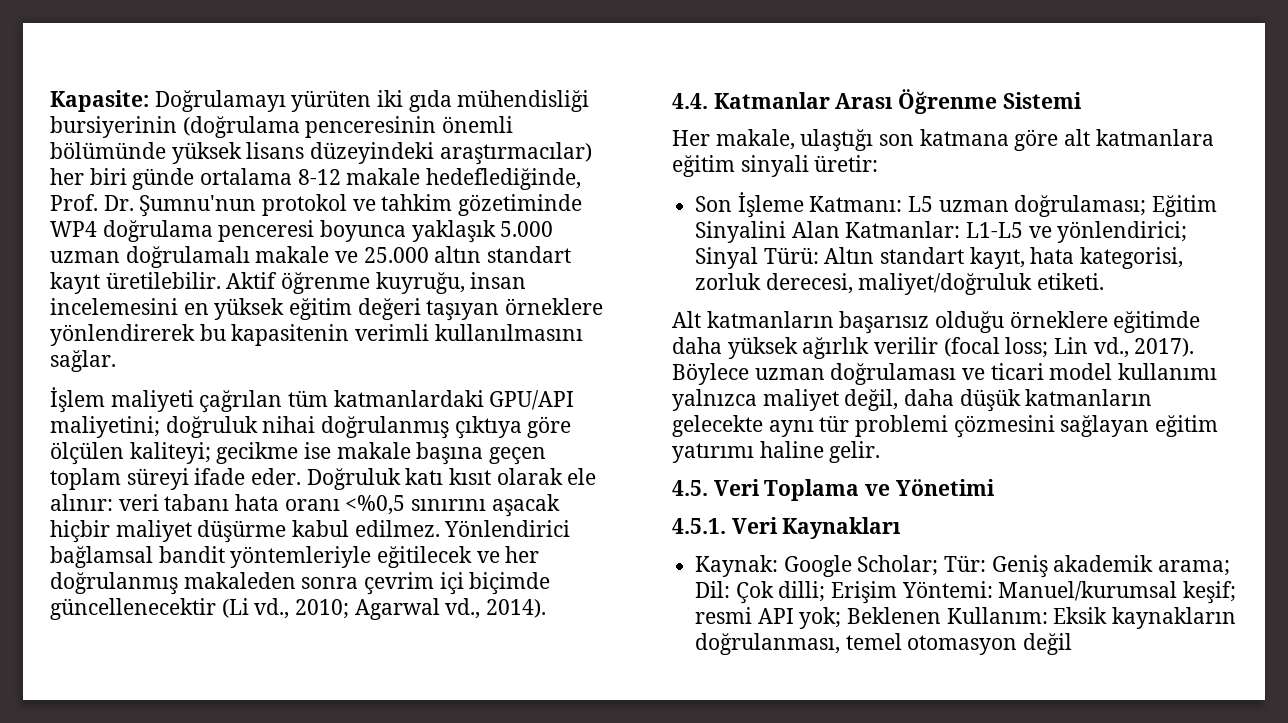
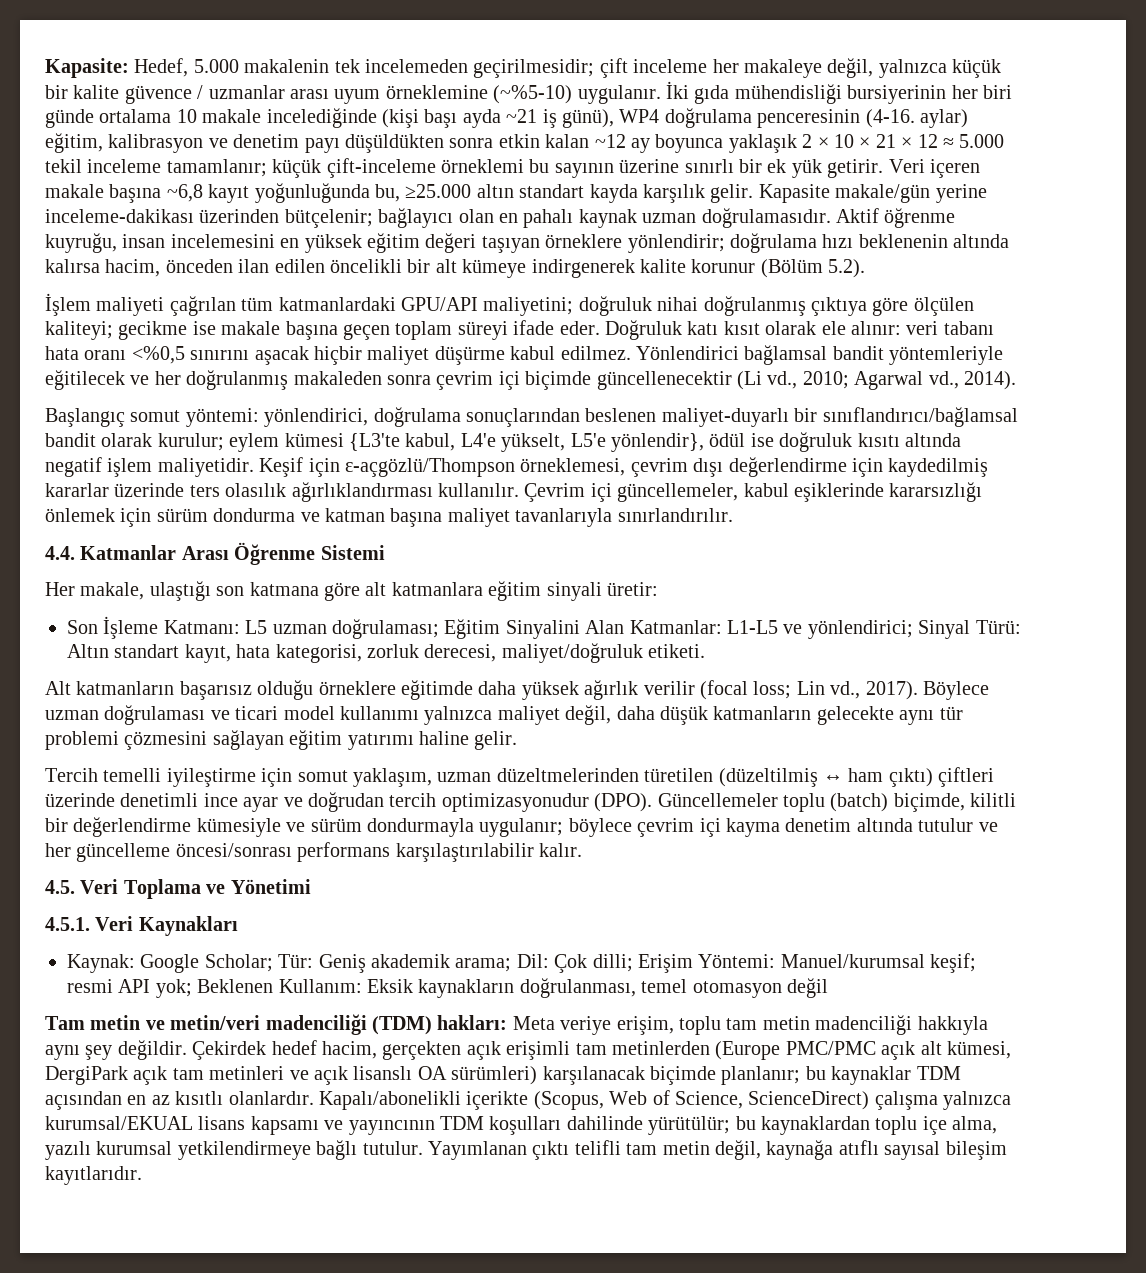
[154,90,590,112] [50,116,514,138] [50,142,592,165] [50,168,582,190] [50,194,583,217] [50,220,554,243] [50,246,572,268] [50,272,221,294] Doğrulamayı yürüten iki gıda mühendisliği bursiyerinin (doğrulama penceresinin önemli bölümünde yüksek lisans düzeyindeki araştırmacılar) her biri günde ortalama 8-12 makale hedeflediğinde, Prof. Dr. Şumnu'nun protokol ve tahkim gözetiminde WP4 doğrulama penceresi boyunca yaklaşık 5.000 uzman doğrulamalı makale ve 25.000 altın standart kayıt üretilebilir. -> [134,58,1002,78] [45,81,1012,104] [45,108,968,128] [45,133,1005,153] [45,158,980,178] [45,183,987,203] [45,208,831,228] Hedef, 5.000 makalenin tek incelemeden geçirilmesidir; çift inceleme her makaleye değil, yalnızca küçük bir kalite güvence / uzmanlar arası uyum örneklemine (~%5-10) uygulanır. İki gıda mühendisliği bursiyerinin her biri günde ortalama 10 makale incelediğinde (kişi başı ayda ~21 iş günü), WP4 doğrulama penceresinin (4-16. aylar) eğitim, kalibrasyon ve denetim payı düşüldükten sonra etkin kalan ~12 ay boyunca yaklaşık 2 × 10 × 21 × 12 ≈ 5.000 tekil inceleme tamamlanır; küçük çift-inceleme örneklemi bu sayının üzerine sınırlı bir ek yük getirir. Veri içeren makale başına ~6,8 kayıt yoğunluğunda bu, ≥25.000 altın standart kayda karşılık gelir. Kapasite makale/gün yerine inceleme-dakikası üzerinden bütçelenir; bağlayıcı olan en pahalı kaynak uzman doğrulamasıdır.
[50,324,583,346] [50,350,116,372] yönlendirerek bu kapasitenin verimli kullanılmasını sağlar. -> [627,233,1010,253] [45,259,866,278] yönlendirir; doğrulama hızı beklenenin altında kalırsa hacim, önceden ilan edilen öncelikli bir alt kümeye indirgenerek kalite korunur (Bölüm 5.2).
(547, 608) none -> [45,407,1018,427] [45,432,961,452] [45,457,989,477] [45,482,983,502] [45,508,733,527] // Başlangıç somut yöntemi: yönlendirici, doğrulama sonuçlarından beslenen maliyet-duyarlı bir sınıflandırıcı/bağlamsal bandit olarak kurulur; eylem kümesi {L3'te kabul, L4'e yükselt, L5'e yönlendir}, ödül ise doğruluk kısıtı altında negatif işlem maliyetidir. Keşif için ε-açgözlü/Thompson örneklemesi, çevrim dışı değerlendirme için kaydedilmiş kararlar üzerinde ters olasılık ağırlıklandırması kullanılır. Çevrim içi güncellemeler, kabul eşiklerinde kararsızlığı önlemek için sürüm dondurma ve katman başına maliyet tavanlarıyla sınırlandırılır.
(881, 452) none -> [45,767,995,787] [45,792,1017,812] [45,817,998,837] [45,842,582,862] // Tercih temelli iyileştirme için somut yaklaşım, uzman düzeltmelerinden türetilen (düzeltilmiş ↔ ham çıktı) çiftleri üzerinde denetimli ince ayar ve doğrudan tercih optimizasyonudur (DPO). Güncellemeler toplu (batch) biçimde, kilitli bir değerlendirme kümesiyle ve sürüm dondurmayla uygulanır; böylece çevrim içi kayma denetim altında tutulur ve her güncelleme öncesi/sonrası performans karşılaştırılabilir kalır.
(1073, 644) none -> [45,1014,988,1035] [45,1040,1011,1060] [45,1066,961,1085] [45,1090,1012,1110] [45,1116,998,1135] [45,1140,1007,1160] [45,1166,142,1185] // Tam metin ve metin/veri madenciliği (TDM) hakları: Meta veriye erişim, toplu tam metin madenciliği hakkıyla aynı şey değildir. Çekirdek hedef hacim, gerçekten açık erişimli tam metinlerden (Europe PMC/PMC açık alt kümesi, DergiPark açık tam metinleri ve açık lisanslı OA sürümleri) karşılanacak biçimde planlanır; bu kaynaklar TDM açısından en az kısıtlı olanlardır. Kapalı/abonelikli içerikte (Scopus, Web of Science, ScienceDirect) çalışma yalnızca kurumsal/EKUAL lisans kapsamı ve yayıncının TDM koşulları dahilinde yürütülür; bu kaynaklardan toplu içe alma, yazılı kurumsal yetkilendirmeye bağlı tutulur. Yayımlanan çıktı telifli tam metin değil, kaynağa atıflı sayısal bileşim kayıtlarıdır.

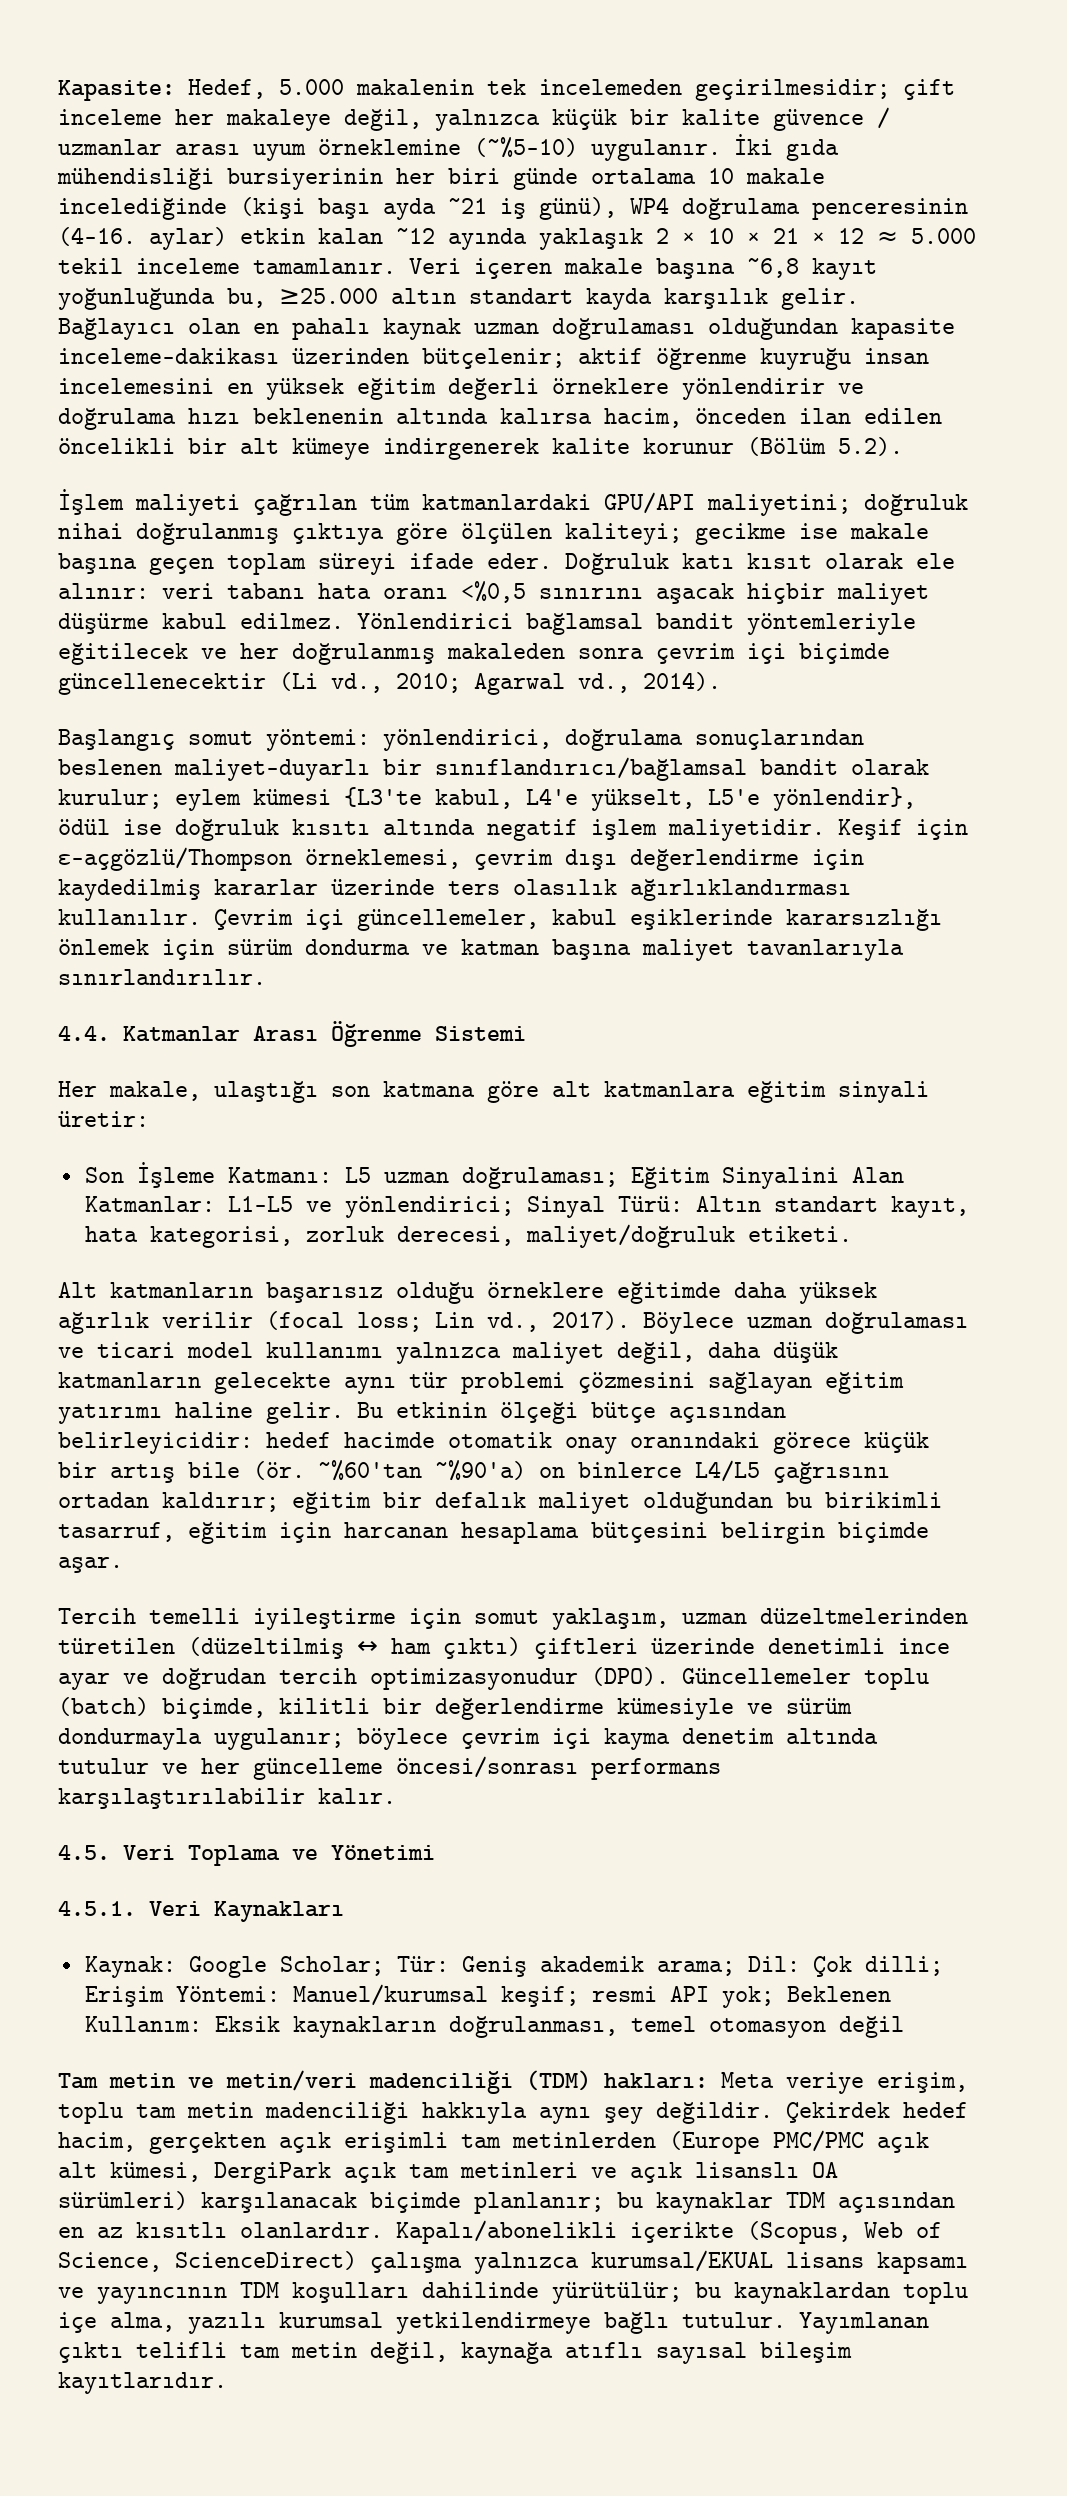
[45,133,494,153] eğitim, kalibrasyon ve denetim payı düşüldükten sonra -> (227, 238) none
[630,134,724,153] ay boyunca -> [448,228,527,250] ayında
[166,158,884,178] tamamlanır; küçük çift-inceleme örneklemi bu sayının üzerine sınırlı bir ek yük getirir. -> [253,258,396,274] tamamlanır.
[758,184,987,203] [45,208,454,228] Kapasite makale/gün yerine inceleme-dakikası üzerinden bütçelenir; bağlayıcı -> [58,318,175,340] Bağlayıcı
[701,208,956,228] [45,233,117,253] doğrulamasıdır. Aktif öğrenme kuyruğu, -> [552,318,955,340] [58,348,851,370] doğrulaması olduğundan kapasite inceleme-dakikası üzerinden bütçelenir; aktif öğrenme kuyruğu
[425,233,725,253] değeri taşıyan örneklere yönlendirir; -> [448,378,864,400] değerli örneklere yönlendirir ve
(518, 740) none -> [357,1402,786,1424] [58,1432,929,1454] [58,1460,890,1484] [58,1492,942,1514] [58,1522,929,1544] [58,1557,123,1573] Bu etkinin ölçeği bütçe açısından belirleyicidir: hedef hacimde otomatik onay oranındaki görece küçük bir artış bile (ör. ~%60'tan ~%90'a) on binlerce L4/L5 çağrısını ortadan kaldırır; eğitim bir defalık maliyet olduğundan bu birikimli tasarruf, eğitim için harcanan hesaplama bütçesini belirgin biçimde aşar.

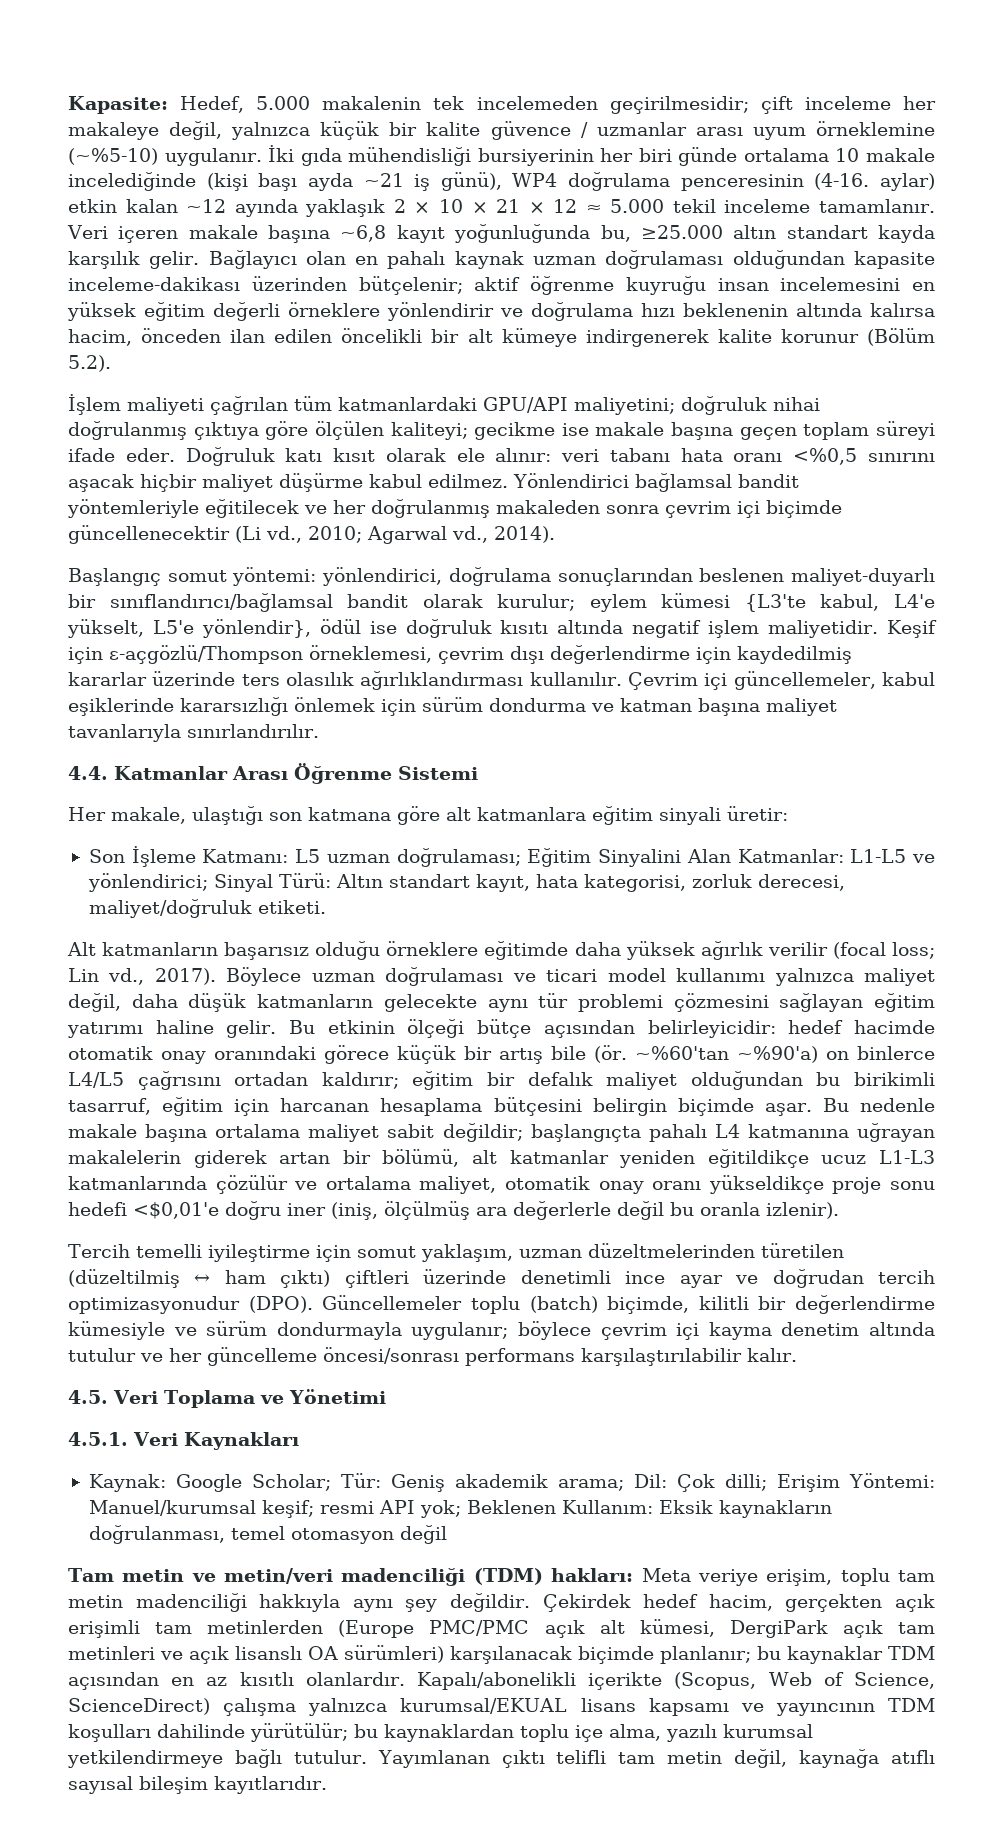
(123, 1565) none -> [822,1098,935,1112] [68,1123,936,1142] [68,1149,936,1168] [68,1175,936,1194] [68,1201,839,1220] Bu nedenle makale başına ortalama maliyet sabit değildir; başlangıçta pahalı L4 katmanına uğrayan makalelerin giderek artan bir bölümü, alt katmanlar yeniden eğitildikçe ucuz L1-L3 katmanlarında çözülür ve ortalama maliyet, otomatik onay oranı yükseldikçe proje sonu hedefi <$0,01'e doğru iner (iniş, ölçülmüş ara değerlerle değil bu oranla izlenir).

